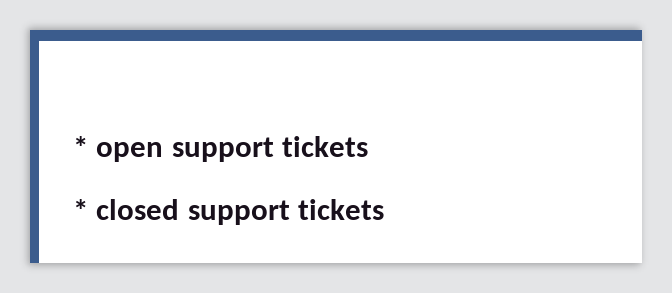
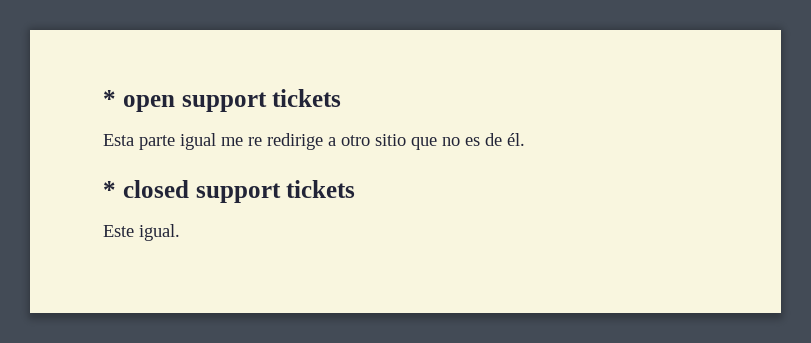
(369, 146) none -> [103,133,525,150] // Esta parte igual me re redirige a otro sitio que no es de él.
(385, 209) none -> [103,224,180,241] // Este igual.

